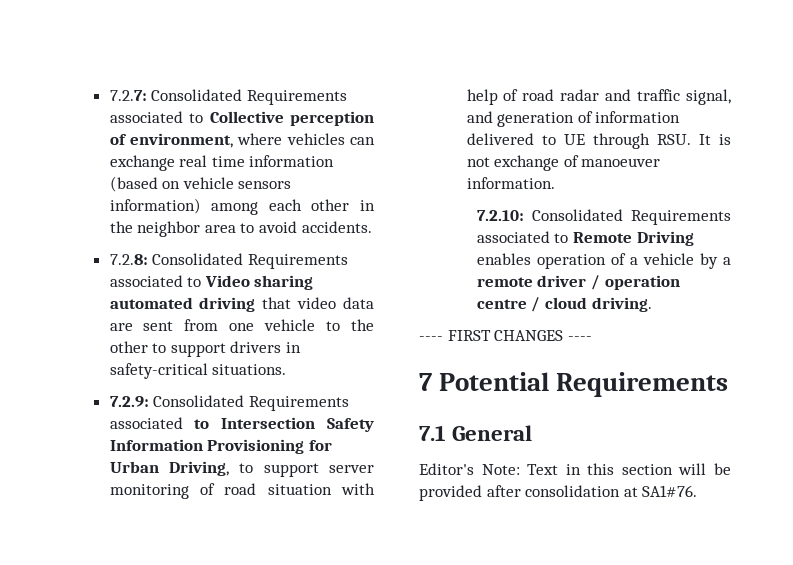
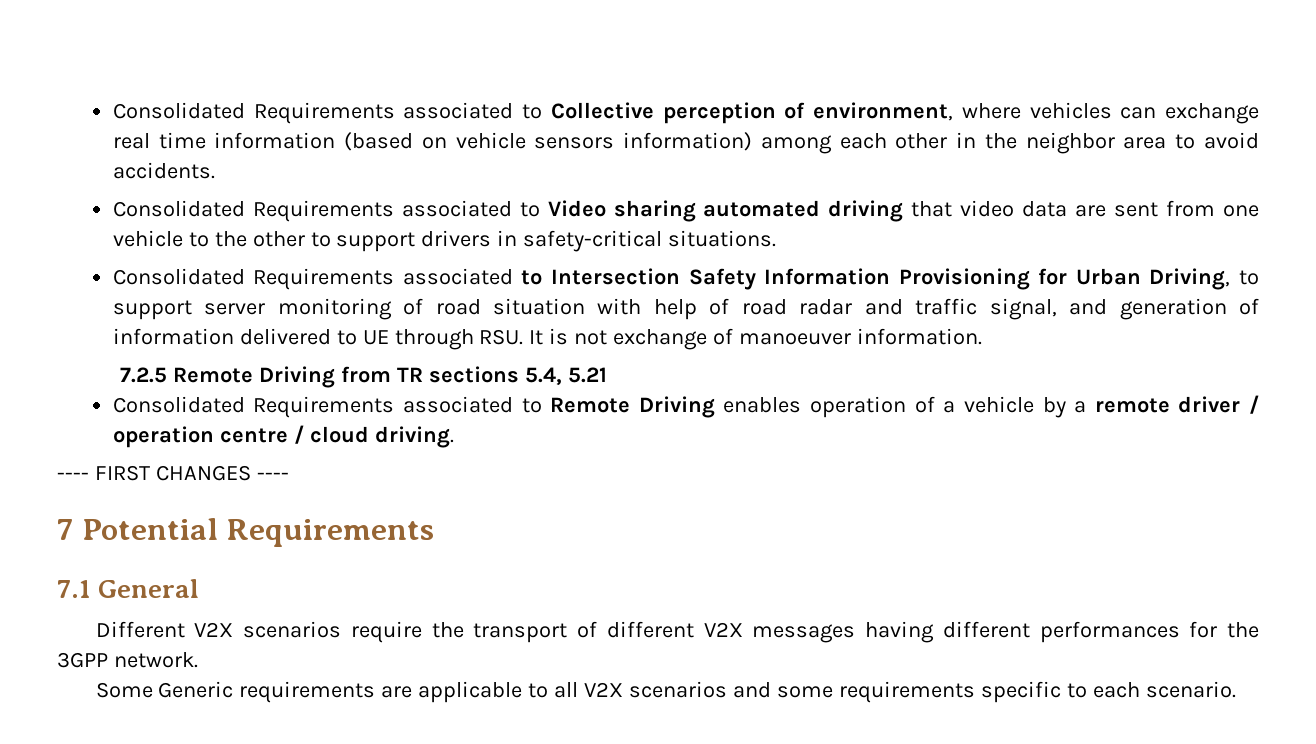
[109,90,147,101] 7.2.7: -> (112, 110) none
[109,254,148,265] 7.2.8: -> (215, 170) none
[109,396,149,407] 7.2.9: -> (777, 238) none
[476,210,524,221] 7.2.10: -> [120,366,607,388] 7.2.5 Remote Driving from TR sections 5.4, 5.21 //
[419,463,731,475] [419,485,698,501] Editor's Note: Text in this section will be provided after consolidation at SA1#76. -> [95,621,1259,643] [57,652,198,668] [95,681,1236,703] Different V2X scenarios require the transport of different V2X messages having different performances for the 3GPP network. // Some Generic requirements are applicable to all V2X scenarios and some requirements specific to each scenario.

